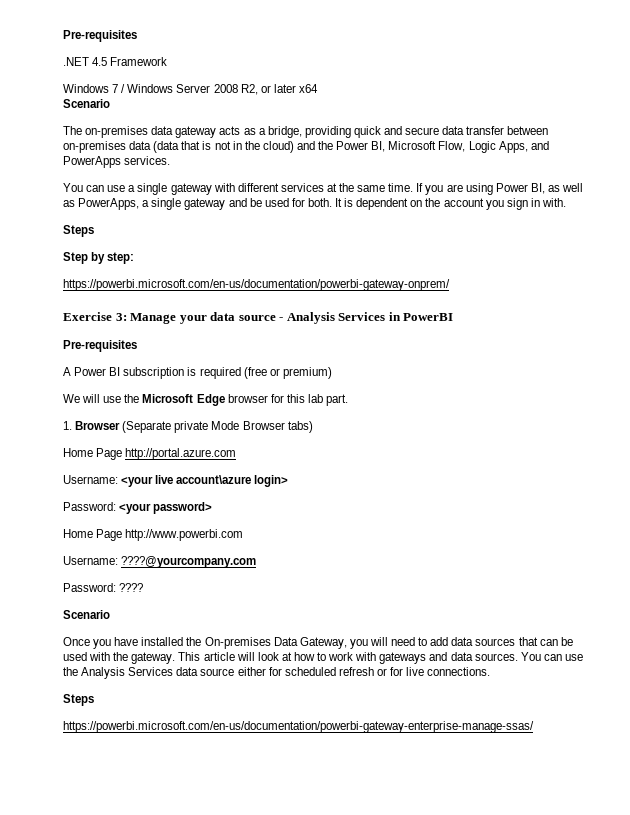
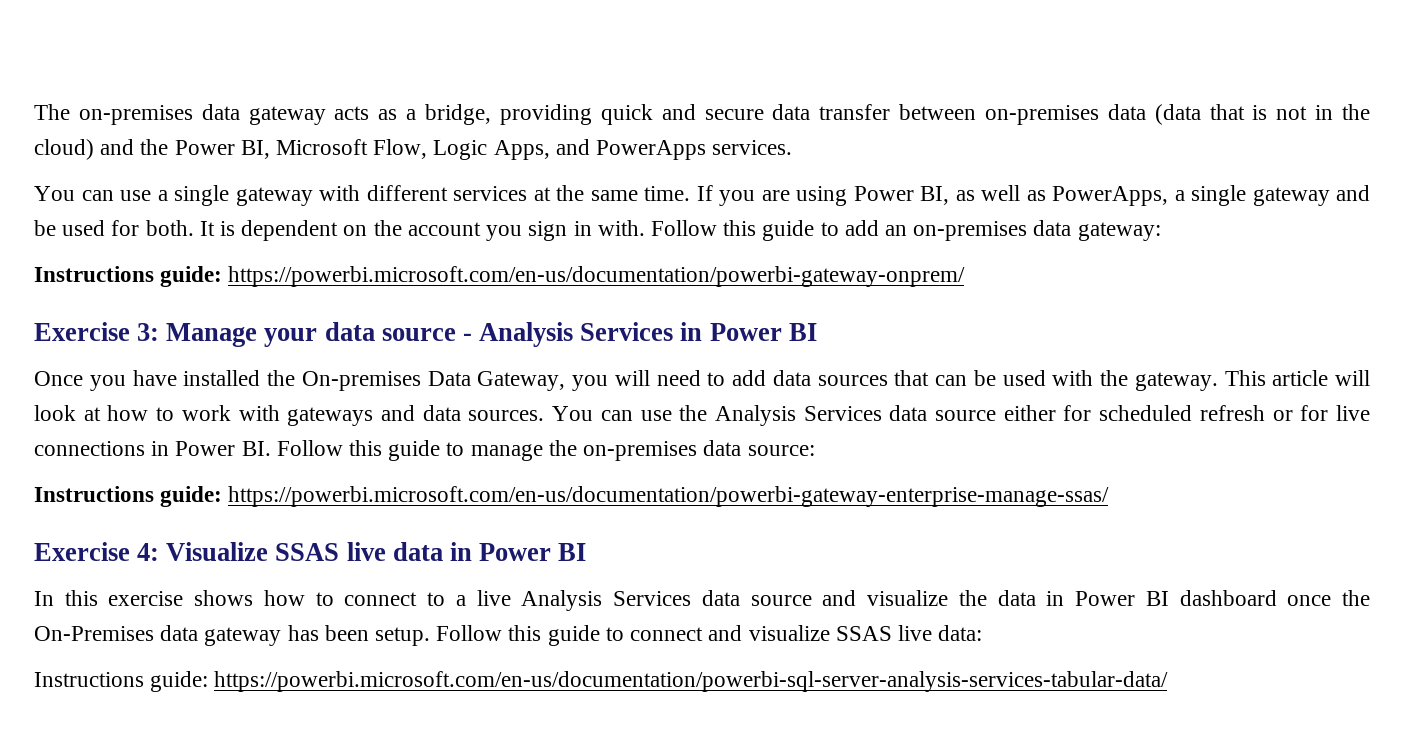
[63,30,137,42] [63,57,168,66] [63,84,318,95] [63,99,110,108] Pre-requisites // .NET 4.5 Framework // Windows 7 / Windows Server 2008 R2, or later x64 // Scenario // -> (34, 112) none
[63,225,94,237] [63,252,135,264] // Steps // Step by step: // -> [650,220,1161,241] [34,266,223,287] Follow this guide to add an on-premises data gateway: // Instructions guide:
[403,313,454,321] [63,340,137,352] [63,367,332,379] [63,394,349,406] [63,421,313,433] [63,448,237,460] [63,475,289,487] [63,502,213,514] [63,529,244,541] [63,556,257,568] [63,583,144,592] [63,610,110,619] PowerBI // Pre-requisites // A Power BI subscription is required (free or premium) // We will use the Microsoft Edge browser for this lab part. // 1. Browser (Separate private Mode Browser tabs) // Home Page http://portal.azure.com // Username: <your live account\azure login> // Password: <your password> // Home Page http://www.powerbi.com // Username: ????@yourcompany.com // Password: ???? // Scenario -> [709,323,817,341] Power BI
[427,667,491,676] [63,694,94,706] [63,721,534,733] connections. // Steps // https://powerbi.microsoft.com/en-us/documentation/powerbi-gateway-enterprise-manage-ssas/ -> [34,440,815,461] [34,486,1110,507] [34,542,587,561] [34,590,1370,611] [34,625,983,646] [34,671,1169,692] connections in Power BI. Follow this guide to manage the on-premises data source: // Instructions guide: https://powerbi.microsoft.com/en-us/documentation/powerbi-gateway-enterprise-manage-ssas/ // Exercise 4: Visualize SSAS live data in Power BI // In this exercise shows how to connect to a live Analysis Services data source and visualize the data in Power BI dashboard once the On-Premises data gateway has been setup. Follow this guide to connect and visualize SSAS live data: // Instructions guide: https://powerbi.microsoft.com/en-us/documentation/powerbi-sql-server-analysis-services-tabular-data/

